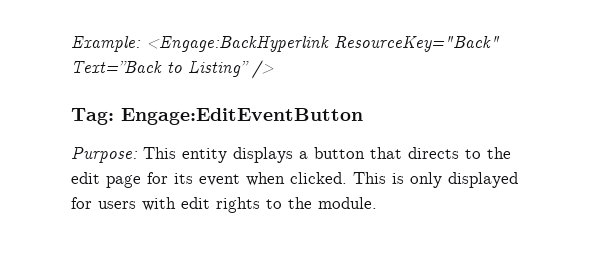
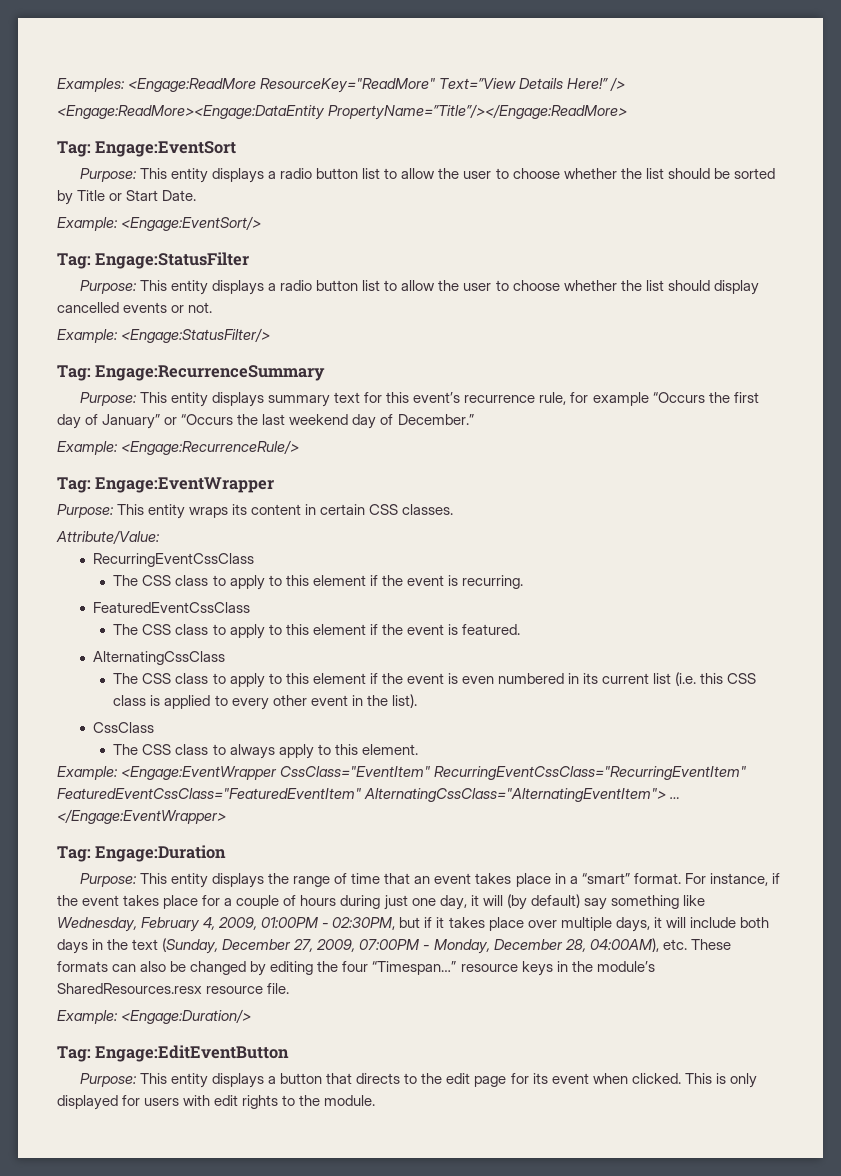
[71,36,500,52] [71,60,274,79] Example: <Engage:BackHyperlink ResourceKey="Back" Text=”Back to Listing” /> -> [57,77,626,93] [57,104,628,120] [57,141,237,157] [79,168,775,183] [57,190,197,205] [57,216,262,231] [57,252,250,269] [79,280,759,295] [57,302,213,313] [57,328,271,343] [57,365,326,381] [79,392,759,407] [57,414,474,429] [57,440,300,455] [57,477,275,493] [57,504,454,519] [56,530,160,544] [93,553,255,567] [113,575,523,590] [93,602,251,613] [113,624,520,639] [93,651,226,665] [113,672,757,688] [113,694,417,710] [93,722,155,733] [113,744,418,759] [57,766,747,780] [57,788,681,802] [57,809,226,824] [57,845,227,862] [79,873,780,888] [57,894,705,910] [57,917,769,932] [57,938,731,954] [57,961,655,976] [57,983,290,994] [57,1009,252,1024] Examples: <Engage:ReadMore ResourceKey="ReadMore" Text=”View Details Here!” /> // <Engage:ReadMore><Engage:DataEntity PropertyName=”Title”/></Engage:ReadMore> // Tag: Engage:EventSort // Purpose: This entity displays a radio button list to allow the user to choose whether the list should be sorted by Title or Start Date. // Example: <Engage:EventSort/> // Tag: Engage:StatusFilter // Purpose: This entity displays a radio button list to allow the user to choose whether the list should display cancelled events or not. // Example: <Engage:StatusFilter/> // Tag: Engage:RecurrenceSummary // Purpose: This entity displays summary text for this event’s recurrence rule, for example “Occurs the first day of January” or “Occurs the last weekend day of December.” // Example: <Engage:RecurrenceRule/> // Tag: Engage:EventWrapper // Purpose: This entity wraps its content in certain CSS classes. // Attribute/Value: // RecurringEventCssClass // The CSS class to apply to this element if the event is recurring. // FeaturedEventCssClass // The CSS class to apply to this element if the event is featured. // AlternatingCssClass // The CSS class to apply to this element if the event is even numbered in its current list (i.e. this CSS class is applied to every other event in the list). // CssClass // The CSS class to always apply to this element. // Example: <Engage:EventWrapper CssClass="EventItem" RecurringEventCssClass="RecurringEventItem" FeaturedEventCssClass="FeaturedEventItem" AlternatingCssClass="AlternatingEventItem"> … </Engage:EventWrapper> // Tag: Engage:Duration // Purpose: This entity displays the range of time that an event takes place in a “smart” format. For instance, if the event takes place for a couple of hours during just one day, it will (by default) say something like Wednesday, February 4, 2009, 01:00PM - 02:30PM, but if it takes place over multiple days, it will include both days in the text (Sunday, December 27, 2009, 07:00PM - Monday, December 28, 04:00AM), etc. These formats can also be changed by editing the four “Timespan…” resource keys in the module’s SharedResources.resx resource file. // Example: <Engage:Duration/>

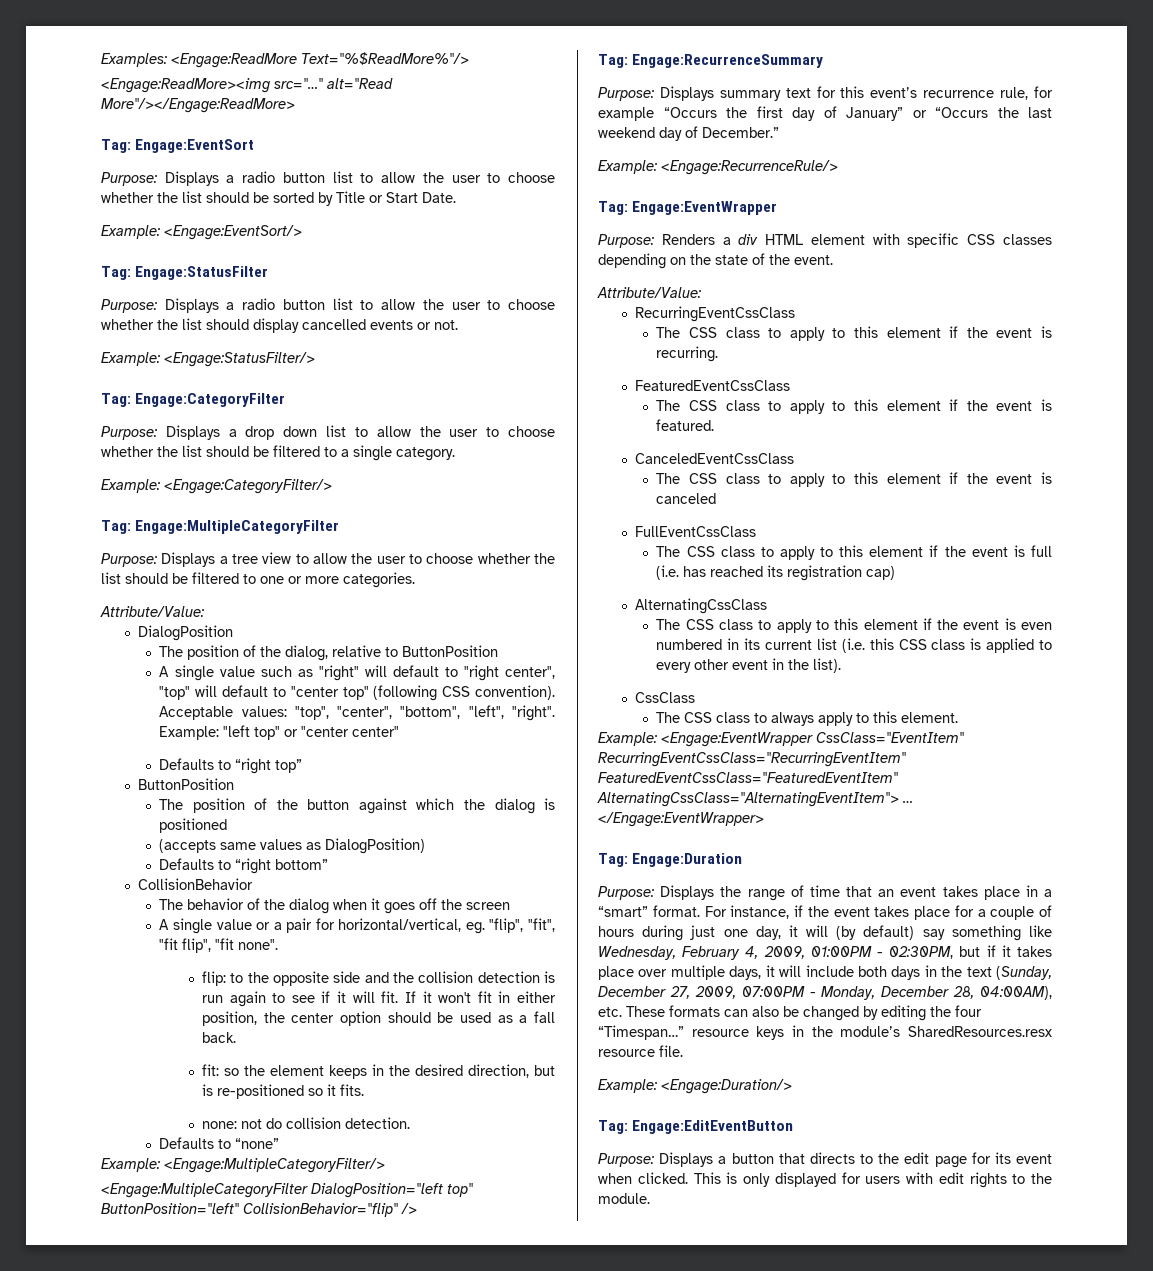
[260,77,626,93] [57,104,628,120] ResourceKey="ReadMore" Text=”View Details Here!” /> // <Engage:ReadMore><Engage:DataEntity PropertyName=”Title”/></Engage:ReadMore> -> [301,52,469,65] [101,78,393,93] [101,98,295,113] Text="%$ReadMore%"/> // <Engage:ReadMore><img src="…" alt="Read More"/></Engage:ReadMore>
[139,168,265,183] This entity displays -> [164,171,219,186] Displays
[139,280,265,295] This entity displays -> [164,298,219,313] Displays
(271, 335) none -> [101,393,286,407] [101,425,555,440] [101,445,455,461] [101,479,332,494] [101,520,340,534] [101,552,555,567] [101,572,415,588] [100,606,204,617] [138,625,234,641] [159,645,499,661] [159,665,555,681] [159,685,555,701] [159,705,555,721] [159,725,400,740] [159,758,303,774] [138,778,235,790] [159,798,555,814] [159,818,228,833] [159,838,426,854] [159,858,329,874] [138,878,254,890] [159,898,511,914] [159,918,555,934] [159,938,279,953] [201,971,555,986] [201,991,556,1007] [201,1011,556,1026] [201,1032,236,1043] [201,1064,555,1079] [201,1084,364,1099] [201,1117,410,1129] [159,1137,280,1149] [101,1158,385,1173] [101,1183,473,1198] [101,1203,417,1217] // Tag: Engage:CategoryFilter // Purpose: Displays a drop down list to allow the user to choose whether the list should be filtered to a single category. // Example: <Engage:CategoryFilter/> // Tag: Engage:MultipleCategoryFilter // Purpose: Displays a tree view to allow the user to choose whether the list should be filtered to one or more categories. // Attribute/Value: // DialogPosition // The position of the dialog, relative to ButtonPosition // A single value such as "right" will default to "right center", "top" will default to "center top" (following CSS convention). Acceptable values: "top", "center", "bottom", "left", "right". Example: "left top" or "center center" // Defaults to “right top” // ButtonPosition // The position of the button against which the dialog is positioned // (accepts same values as DialogPosition) // Defaults to “right bottom” // CollisionBehavior // The behavior of the dialog when it goes off the screen // A single value or a pair for horizontal/vertical, eg. "flip", "fit", "fit flip", "fit none". // flip: to the opposite side and the collision detection is run again to see if it will fit. If it won't fit in either position, the center option should be used as a fall back. // fit: so the element keeps in the desired direction, but is re-positioned so it fits. // none: not do collision detection. // Defaults to “none” // Example: <Engage:MultipleCategoryFilter/> // <Engage:MultipleCategoryFilter DialogPosition="left top" ButtonPosition="left" CollisionBehavior="flip" />
[139,392,265,407] This entity displays -> [659,86,714,101] Displays
[117,504,454,519] This entity wraps its content in certain CSS classes. -> [661,233,1052,248] [598,253,833,269] Renders a div HTML element with specific CSS classes depending on the state of the event.
(520, 629) none -> [635,453,795,464] [656,472,1052,487] [656,493,717,504] [635,526,757,537] [656,545,1052,560] [656,565,896,581] // CanceledEventCssClass // The CSS class to apply to this element if the event is canceled // FullEventCssClass // The CSS class to apply to this element if the event is full (i.e. has reached its registration cap)
[139,873,265,888] This entity displays -> [660,885,715,900] Displays
[139,1073,265,1088] This entity displays -> [659,1152,714,1167] Displays

